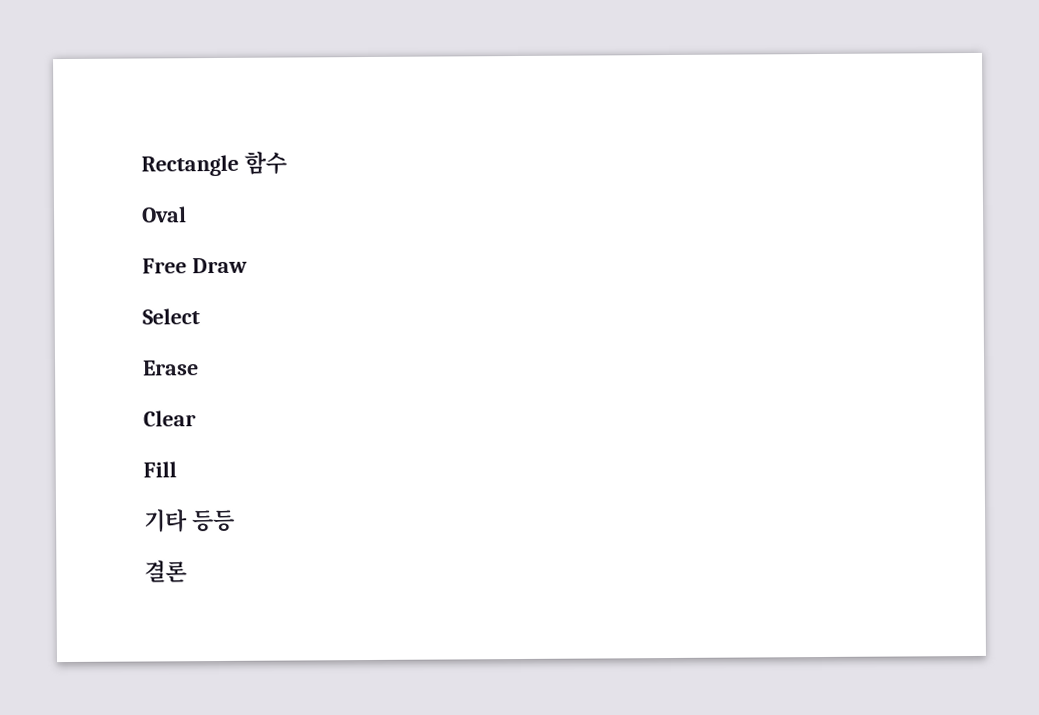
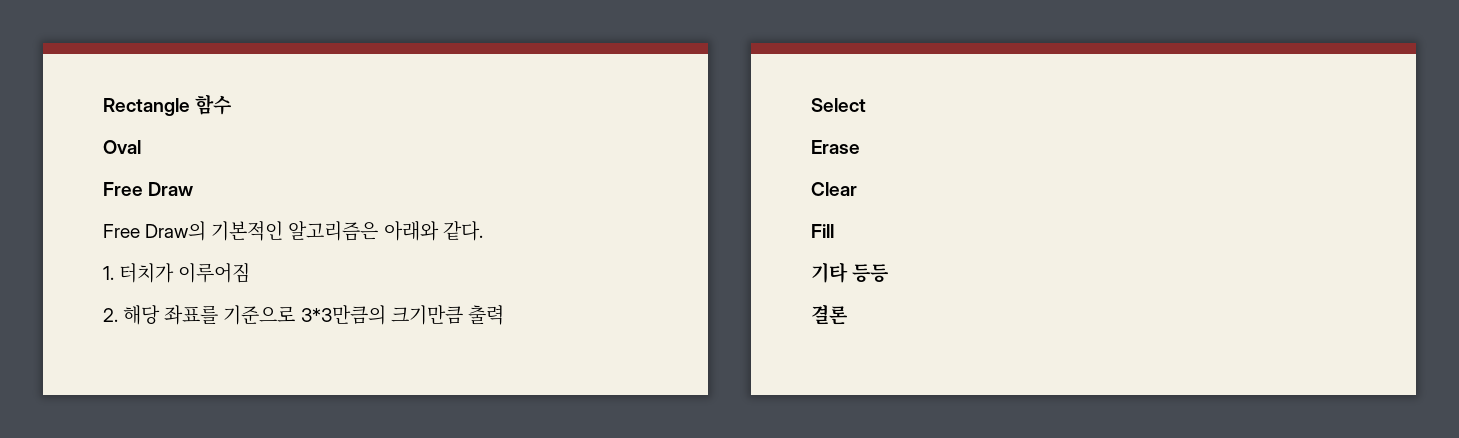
(248, 265) none -> [103,221,483,241] [103,263,251,283] [103,305,504,325] // Free Draw의 기본적인 알고리즘은 아래와 같다. // 1. 터치가 이루어짐 // 2. 해당 좌표를 기준으로 3*3만큼의 크기만큼 출력

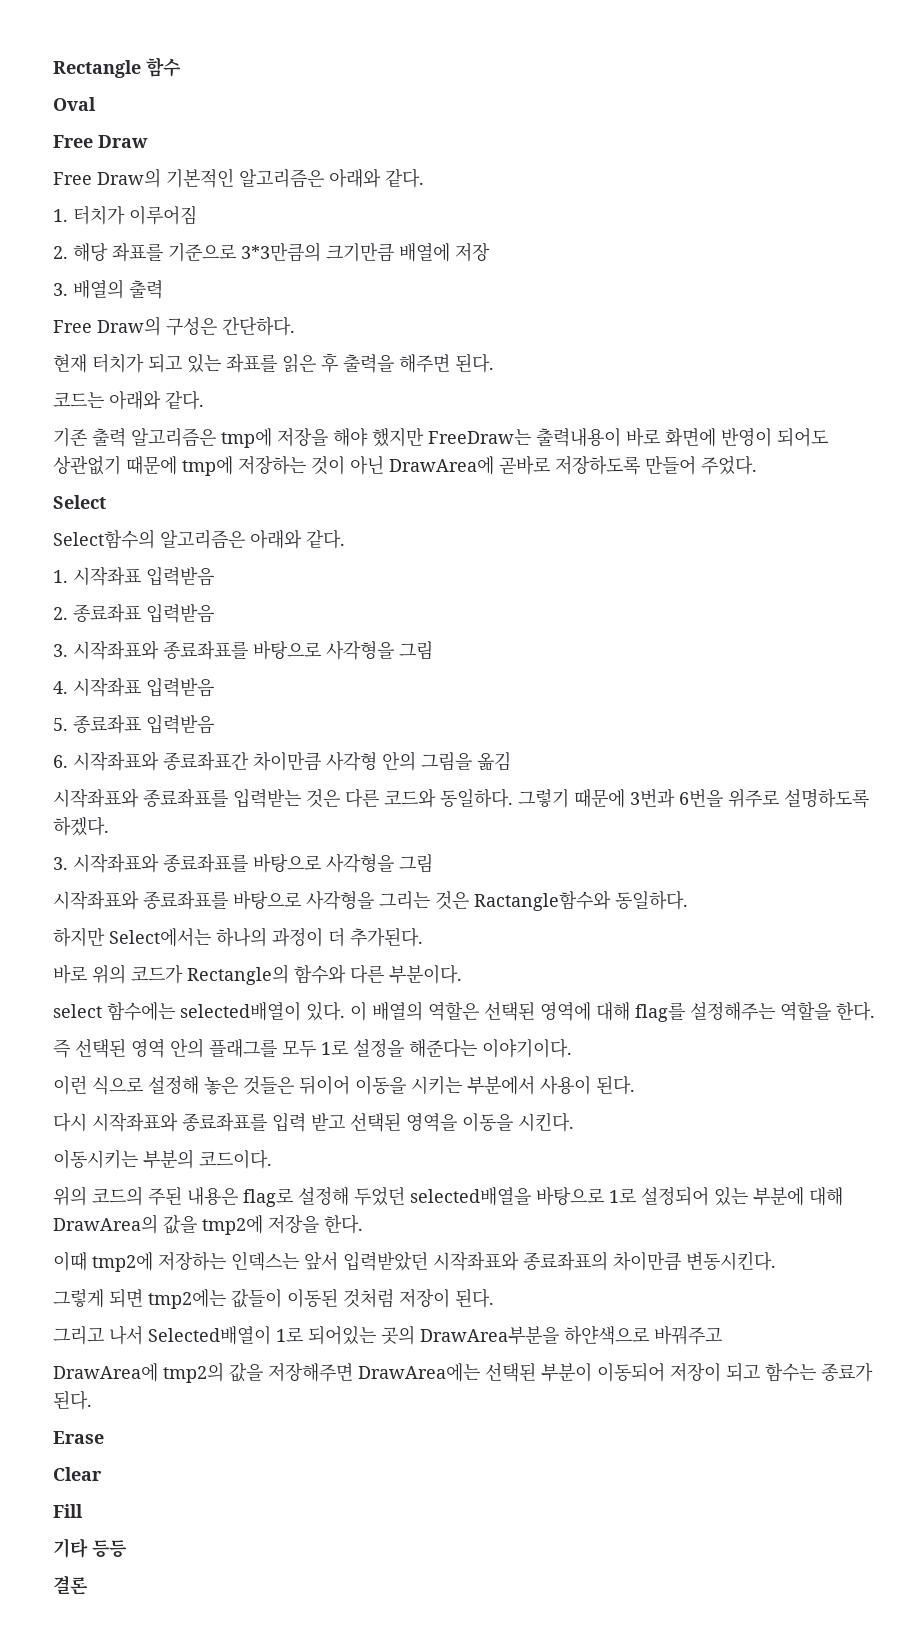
[467,305,504,325] [811,98,866,112] 출력 // Select -> [399,243,490,262] [53,279,163,299] [53,316,295,336] [53,353,494,373] [53,390,204,410] [53,427,828,448] [53,455,757,476] [53,495,106,509] [53,529,345,549] [53,567,214,586] [53,604,214,623] [53,640,433,660] [53,678,214,697] [53,715,214,734] [53,751,511,771] [53,788,869,808] [53,816,109,836] [53,853,433,873] [53,890,688,911] [53,927,423,947] [53,964,462,985] [53,1001,875,1022] [53,1038,572,1058] [53,1075,635,1095] [53,1112,574,1132] [53,1149,272,1169] [53,1186,843,1207] [53,1214,363,1235] [53,1251,776,1272] [53,1288,494,1309] [53,1325,722,1345] [53,1362,873,1383] [53,1390,92,1410] 배열에 저장 // 3. 배열의 출력 // Free Draw의 구성은 간단하다. // 현재 터치가 되고 있는 좌표를 읽은 후 출력을 해주면 된다. // 코드는 아래와 같다. // 기존 출력 알고리즘은 tmp에 저장을 해야 했지만 FreeDraw는 출력내용이 바로 화면에 반영이 되어도 상관없기 때문에 tmp에 저장하는 것이 아닌 DrawArea에 곧바로 저장하도록 만들어 주었다. // Select // Select함수의 알고리즘은 아래와 같다. // 1. 시작좌표 입력받음 // 2. 종료좌표 입력받음 // 3. 시작좌표와 종료좌표를 바탕으로 사각형을 그림 // 4. 시작좌표 입력받음 // 5. 종료좌표 입력받음 // 6. 시작좌표와 종료좌표간 차이만큼 사각형 안의 그림을 옮김 // 시작좌표와 종료좌표를 입력받는 것은 다른 코드와 동일하다. 그렇기 때문에 3번과 6번을 위주로 설명하도록 하겠다. // 3. 시작좌표와 종료좌표를 바탕으로 사각형을 그림 // 시작좌표와 종료좌표를 바탕으로 사각형을 그리는 것은 Ractangle함수와 동일하다. // 하지만 Select에서는 하나의 과정이 더 추가된다. // 바로 위의 코드가 Rectangle의 함수와 다른 부분이다. // select 함수에는 selected배열이 있다. 이 배열의 역할은 선택된 영역에 대해 flag를 설정해주는 역할을 한다. // 즉 선택된 영역 안의 플래그를 모두 1로 설정을 해준다는 이야기이다. // 이런 식으로 설정해 놓은 것들은 뒤이어 이동을 시키는 부분에서 사용이 된다. // 다시 시작좌표와 종료좌표를 입력 받고 선택된 영역을 이동을 시킨다. // 이동시키는 부분의 코드이다. // 위의 코드의 주된 내용은 flag로 설정해 두었던 selected배열을 바탕으로 1로 설정되어 있는 부분에 대해 DrawArea의 값을 tmp2에 저장을 한다. // 이때 tmp2에 저장하는 인덱스는 앞서 입력받았던 시작좌표와 종료좌표의 차이만큼 변동시킨다. // 그렇게 되면 tmp2에는 값들이 이동된 것처럼 저장이 된다. // 그리고 나서 Selected배열이 1로 되어있는 곳의 DrawArea부분을 하얀색으로 바꿔주고 // DrawArea에 tmp2의 값을 저장해주면 DrawArea에는 선택된 부분이 이동되어 저장이 되고 함수는 종료가 된다.

